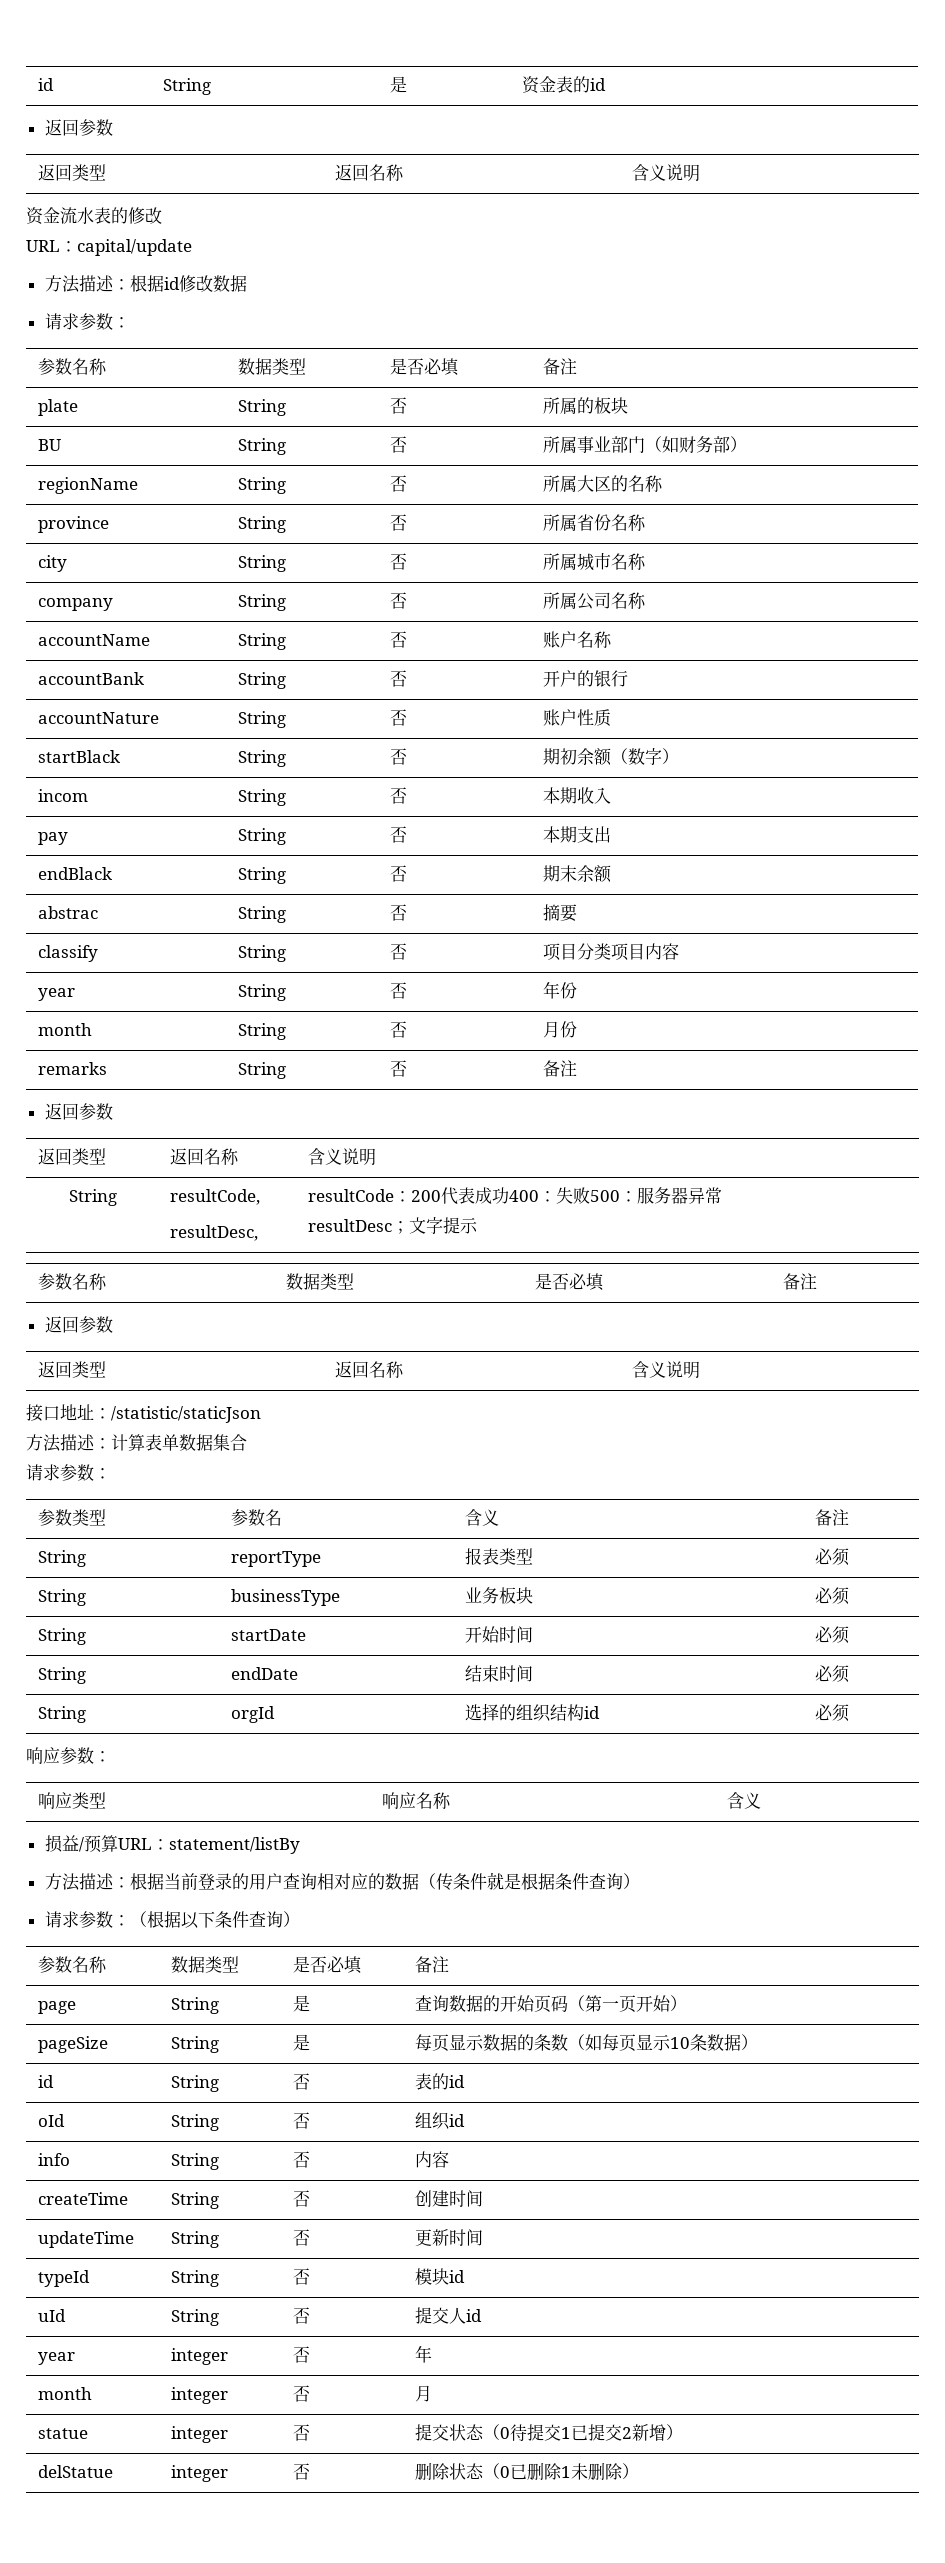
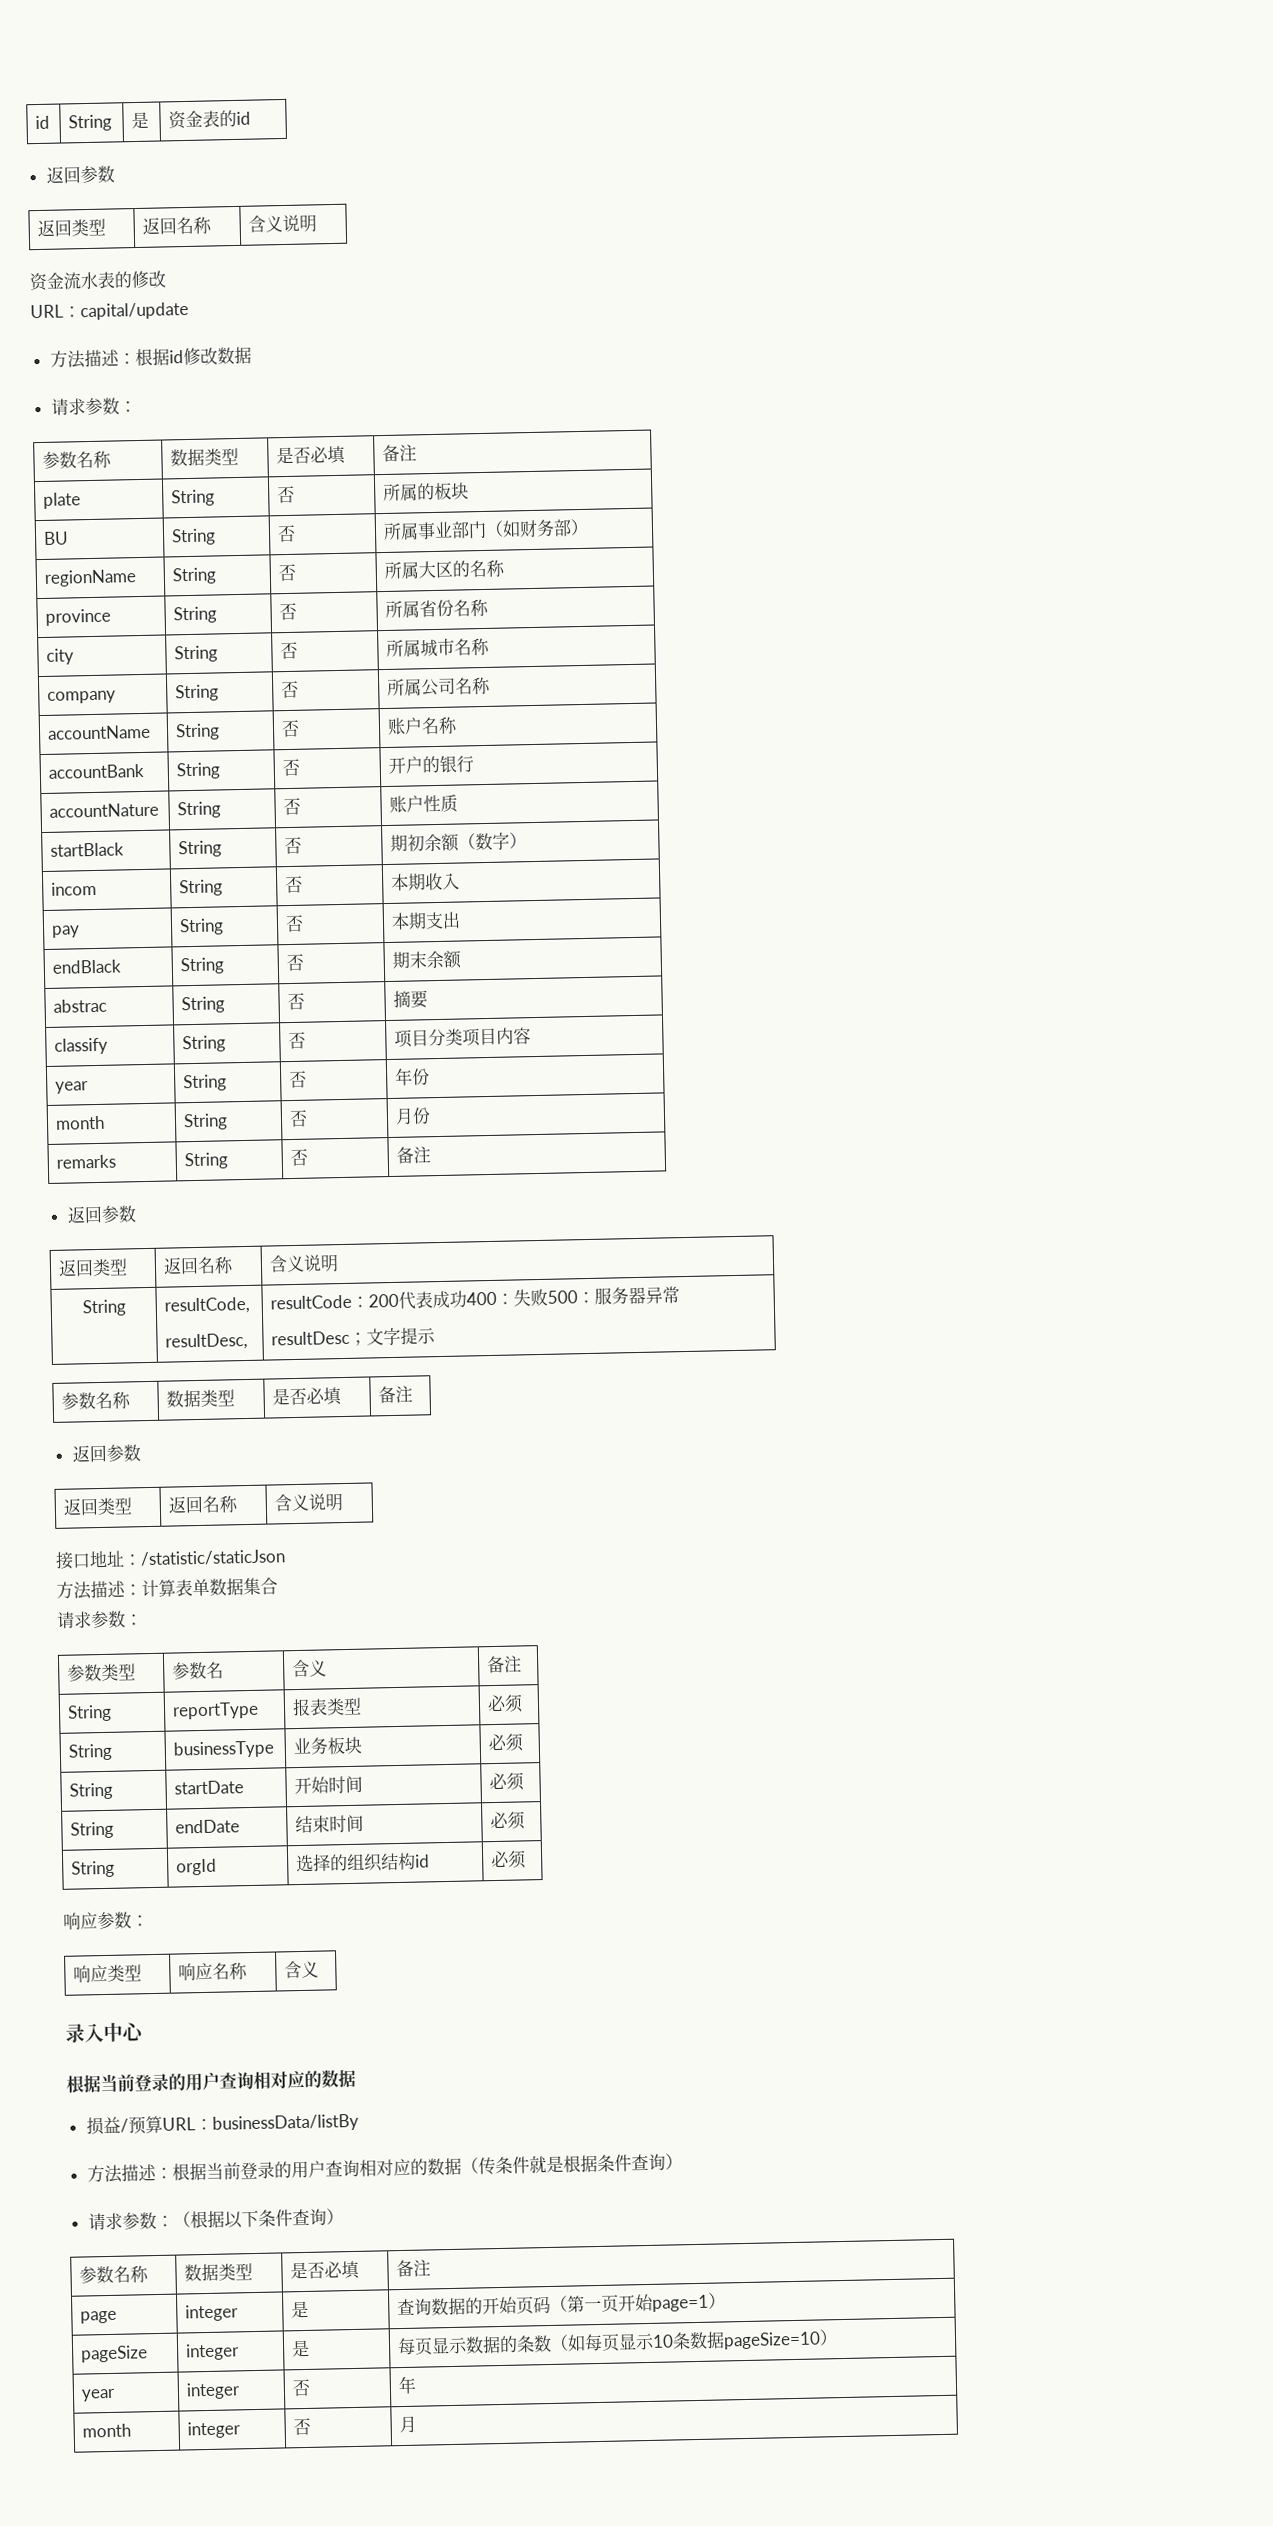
(762, 1800) none -> [65,2022,145,2043] [66,2068,356,2094] // 录入中心 // 根据当前登录的用户查询相对应的数据
[168,1837,300,1854] statement/listBy -> [211,2113,359,2133] businessData/listBy
[171,1997,220,2014] String -> [185,2304,240,2322] integer
(672, 2003) none -> [652,2294,710,2312] page=1
[171,2036,220,2053] String -> [185,2343,241,2361] integer
[741,2034,759,2050] [38,2075,55,2088] [171,2075,220,2092] [293,2073,311,2090] [415,2073,466,2090] [38,2114,66,2127] [171,2114,220,2131] [293,2112,311,2129] [415,2112,466,2130] [38,2153,71,2166] [171,2153,220,2170] [293,2151,311,2168] [415,2151,450,2168] [38,2192,129,2205] [171,2192,220,2209] [293,2190,311,2207] [415,2190,484,2207] [38,2231,135,2248] [171,2231,220,2248] [293,2229,311,2246] [415,2229,484,2246] [38,2270,91,2287] [171,2270,220,2287] [293,2268,311,2285] [415,2268,466,2285] [38,2309,67,2322] [171,2309,220,2326] [293,2307,311,2324] [415,2307,483,2324] ） // id | String | 否 | 表的id // oId | String | 否 | 组织id // info | String | 否 | 内容 // createTime | String | 否 | 创建时间 // updateTime | String | 否 | 更新时间 // typeId | String | 否 | 模块id // uId | String | 否 | 提交人id -> [723,2329,839,2350] pageSize=10）
[38,2428,89,2439] [171,2426,229,2443] [293,2424,311,2441] [415,2424,684,2441] [38,2465,114,2478] [171,2465,229,2482] [293,2463,311,2480] [415,2462,640,2480] // statue | integer | 否 | 提交状态（0待提交1已提交2新增） // delStatue | integer | 否 | 删除状态（0已删除1未删除） -> (418, 2424) none

